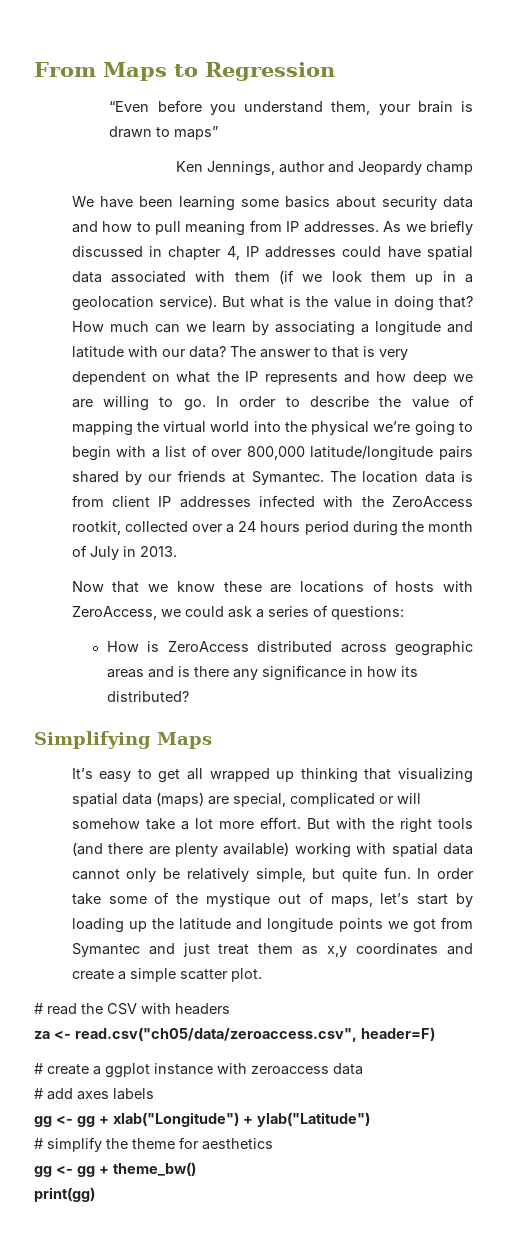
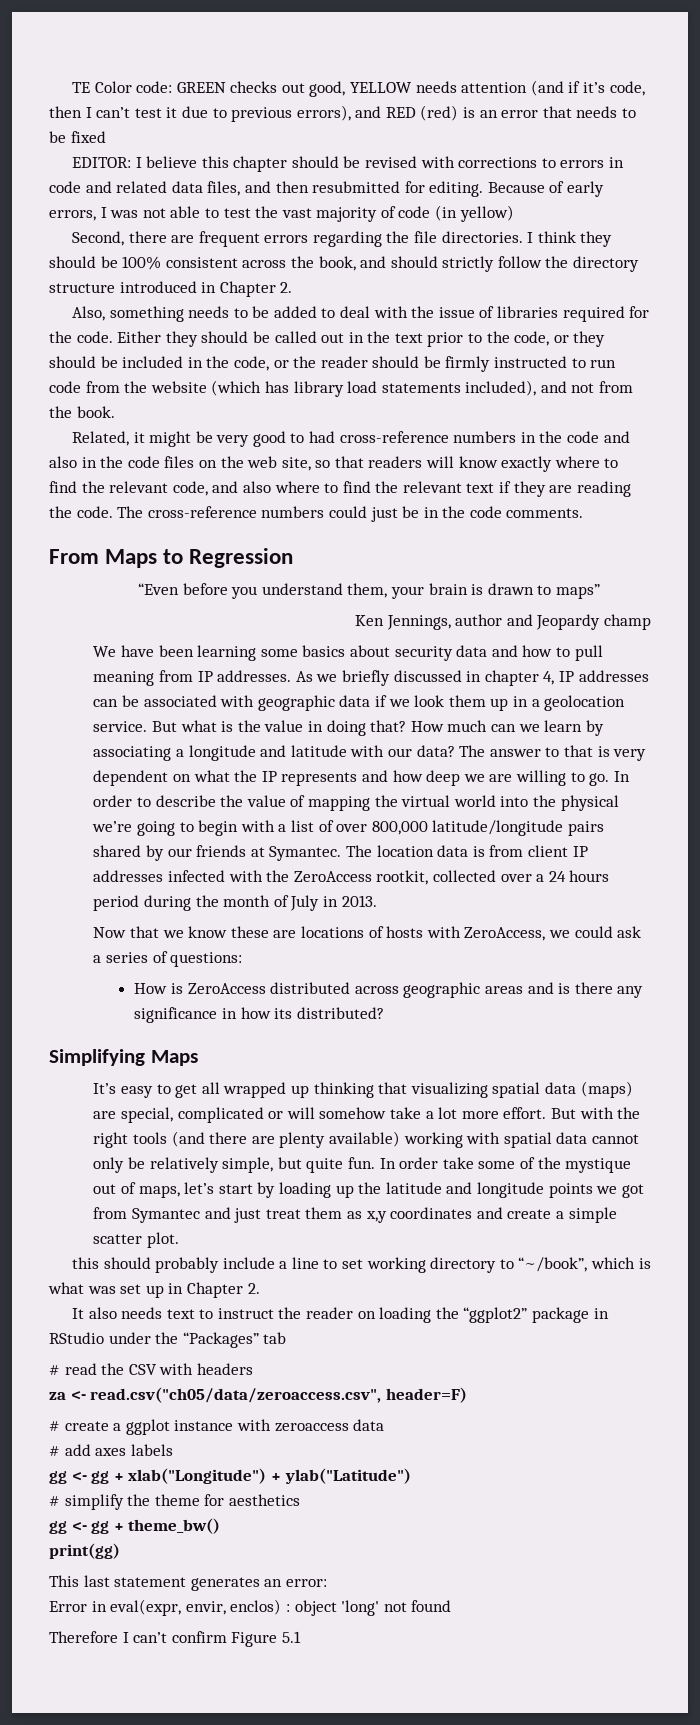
(34, 69) none -> [71,80,645,97] [49,105,637,122] [49,131,106,143] [71,156,624,172] [49,181,605,197] [49,205,514,222] [71,231,613,247] [49,256,640,272] [49,281,293,297] [71,306,650,322] [49,331,606,347] [49,356,617,372] [49,380,634,397] [49,406,115,418] [71,431,630,447] [49,456,619,472] [49,481,631,497] [49,506,584,522] TE Color code: GREEN checks out good, YELLOW needs attention (and if it’s code, then I can’t test it due to previous errors), and RED (red) is an error that needs to be fixed // EDITOR: I believe this chapter should be revised with corrections to errors in code and related data files, and then resubmitted for editing. Because of early errors, I was not able to test the vast majority of code (in yellow) // Second, there are frequent errors regarding the file directories. I think they should be 100% consistent across the book, and should strictly follow the directory structure introduced in Chapter 2. // Also, something needs to be added to deal with the issue of libraries required for the code. Either they should be called out in the text prior to the code, or they should be included in the code, or the reader should be firmly instructed to run code from the website (which has library load statements included), and not from the book. // Related, it might be very good to had cross-reference numbers in the code and also in the code files on the web site, so that readers will know exactly where to find the relevant code, and also where to find the relevant text if they are reading the code. The cross-reference numbers could just be in the code comments. //
[342,246,474,260] [71,270,295,284] could have spatial data associated with them (if -> [93,695,388,711] can be associated with geographic data if
[158,295,217,309] service). -> [93,721,148,732] service.
(262, 975) none -> [71,1257,651,1273] [48,1282,260,1298] [71,1307,609,1323] [49,1332,287,1348] // this should probably include a line to set working directory to “~/book”, which is what was set up in Chapter 2. // It also needs text to instruct the reader on loading the “ggplot2” package in RStudio under the “Packages” tab
(95, 1194) none -> [49,1575,327,1591] [49,1599,452,1616] [49,1631,301,1647] // This last statement generates an error: // Error in eval(expr, envir, enclos) : object 'long' not found // Therefore I can’t confirm Figure 5.1

